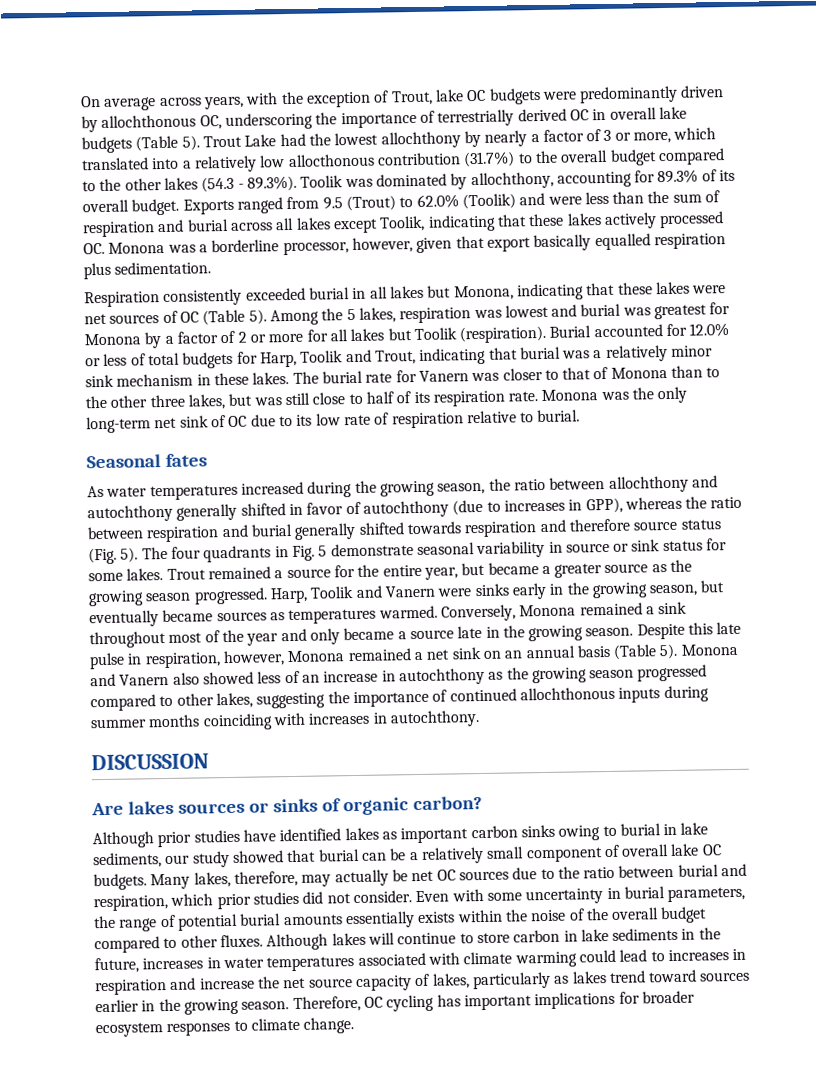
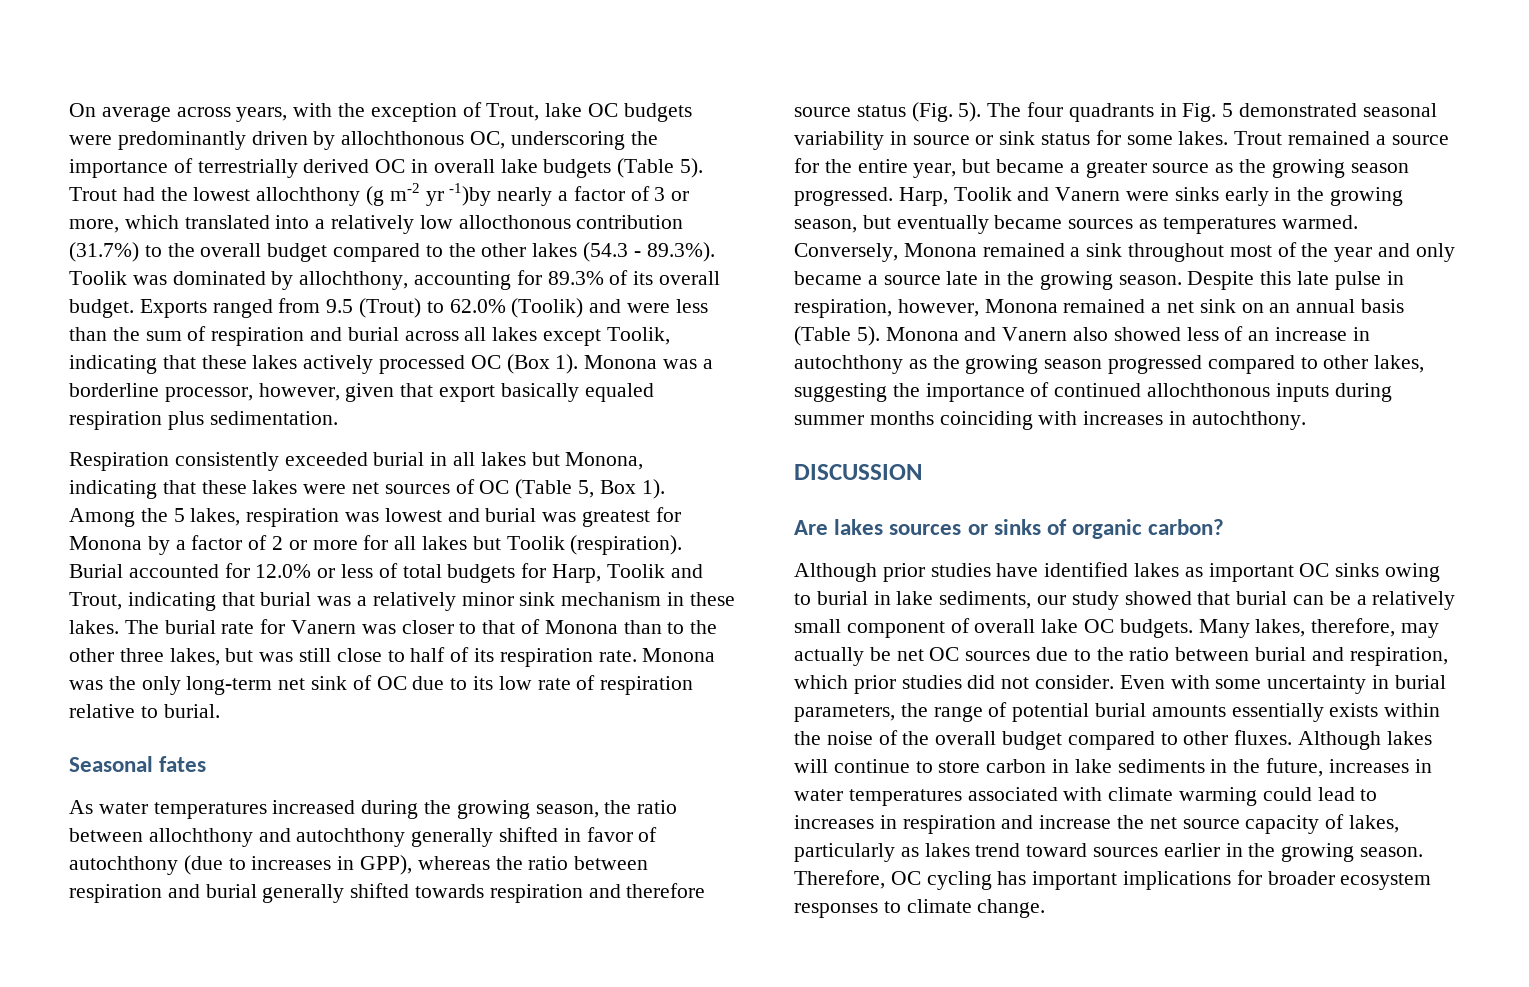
[244,134,277,147] Lake -> (117, 194) none
[463,130,481,148] by -> [366,183,492,206] (g m-2 yr -1)by
[83,242,105,255] OC. -> [470,354,579,374] OC (Box 1).
[594,233,651,251] equalled -> [584,383,654,402] equaled
[248,309,267,325] 5). -> [578,479,665,499] 5, Box 1).
[330,543,414,557] demonstrate -> [1239,103,1358,117] demonstrated
[470,825,518,839] carbon -> [1299,563,1330,577] OC

